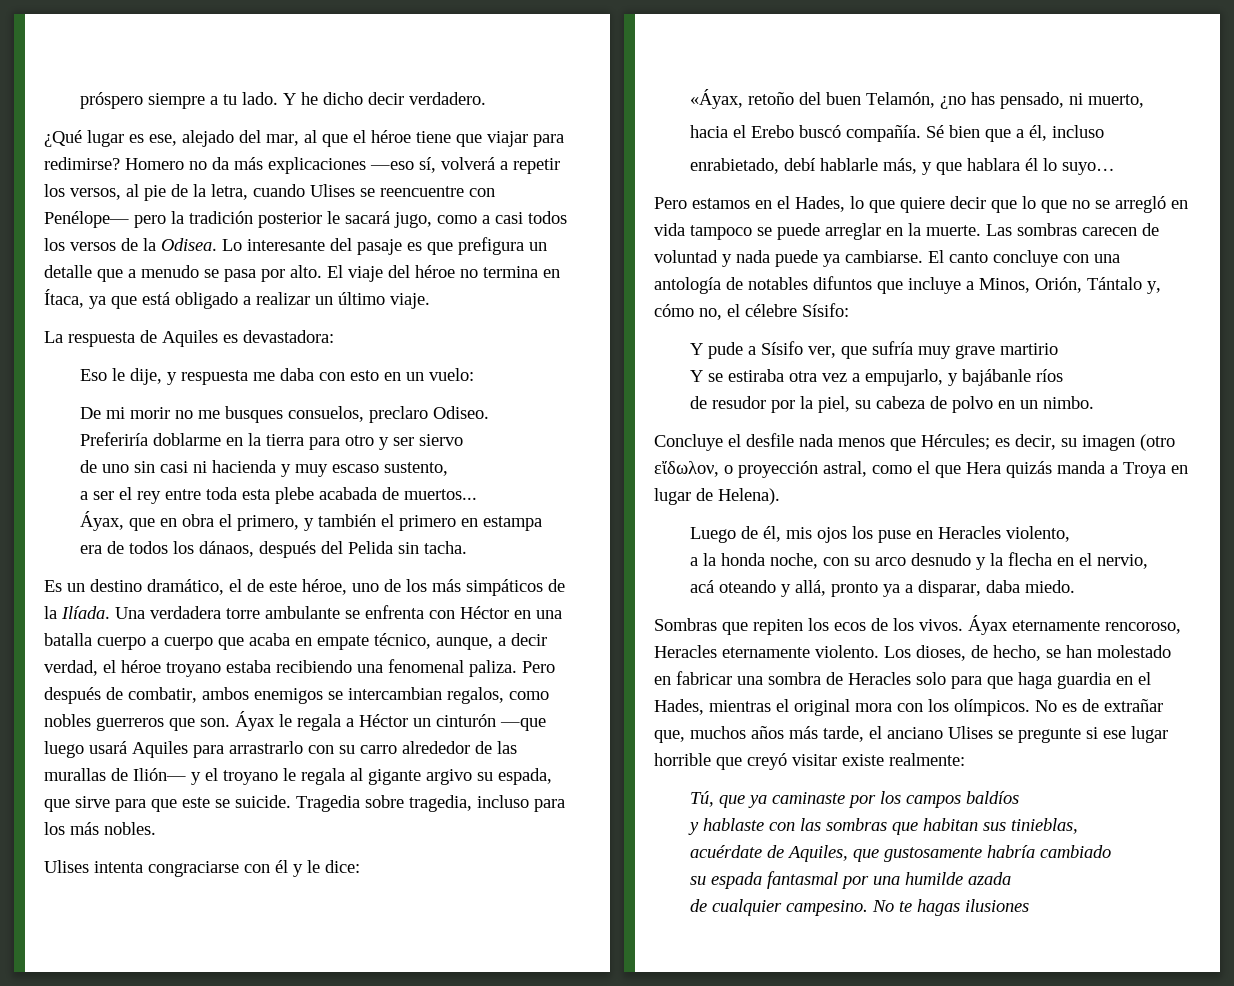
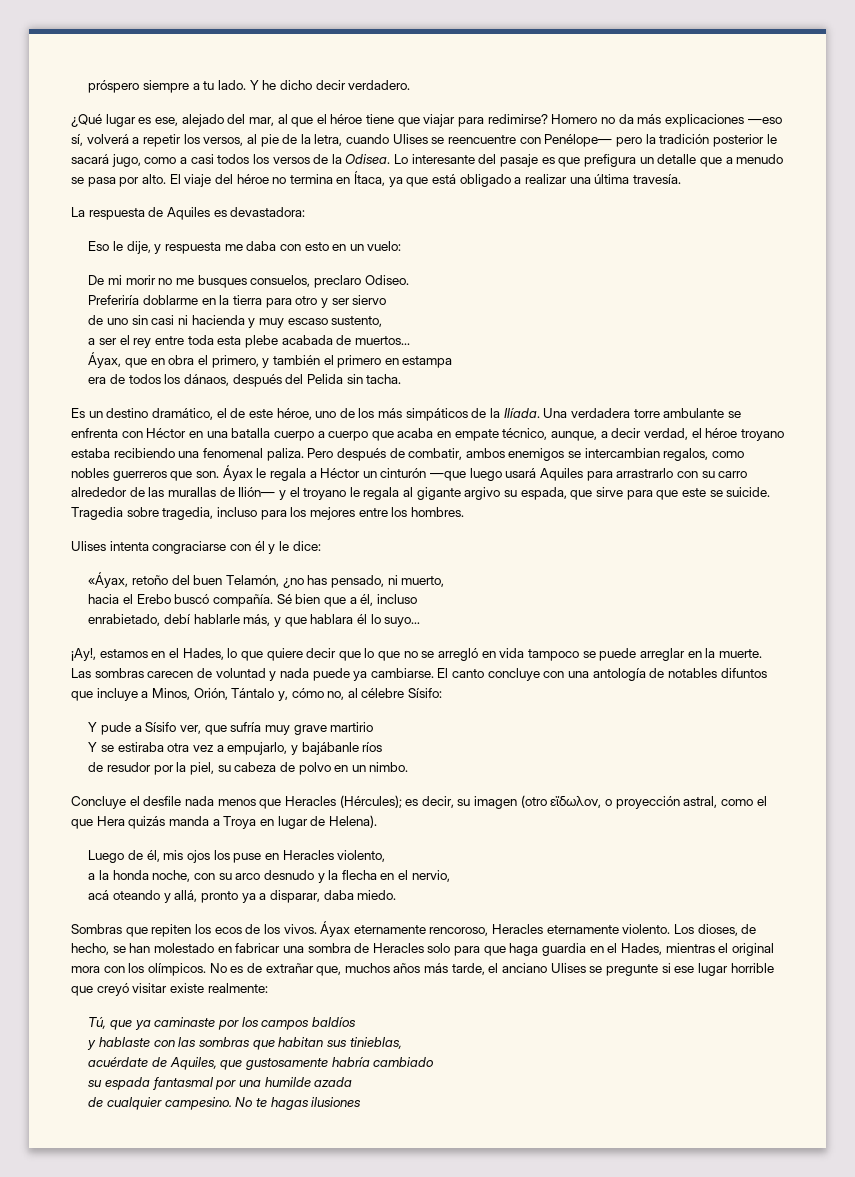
[315,292,430,309] un último viaje. -> [569,174,681,184] una última travesía.
[70,822,156,835] más nobles. -> [309,507,464,520] mejores entre los hombres.
[654,197,687,209] Pero -> [71,648,96,661] ¡Ay!,
[727,304,740,317] el -> [347,688,358,698] al
[921,434,990,450] Hércules; -> [284,795,402,808] Heracles (Hércules);

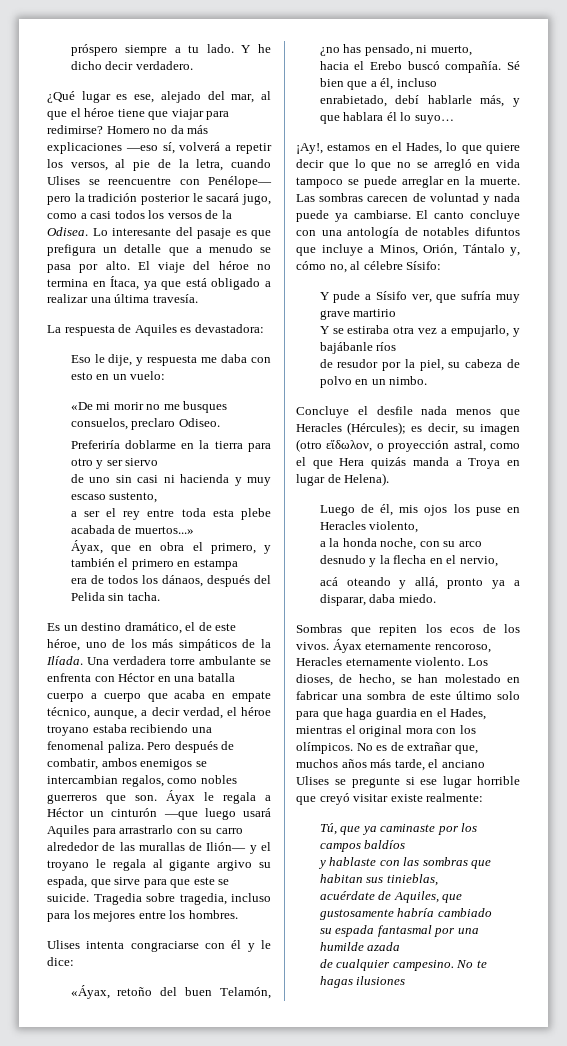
[88,275,105,285] De -> [70,402,93,410] «De
[354,336,410,345] muertos... -> [134,526,194,534] muertos...»
[372,943,424,953] Heracles -> [429,691,492,700] este último

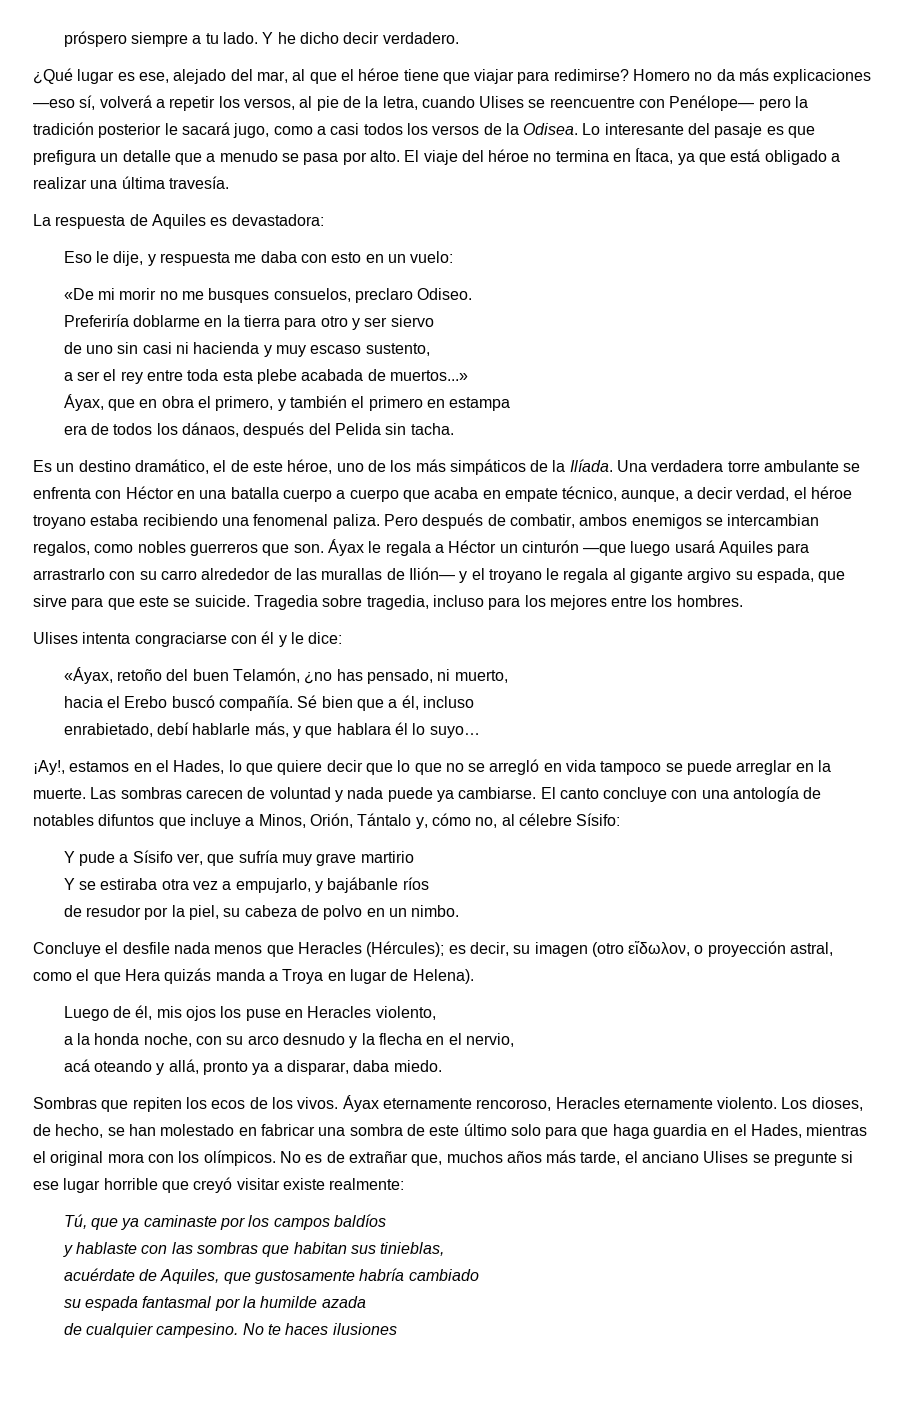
[457,928,479,934] una -> [243,1296,257,1308] la
[319,976,353,988] hagas -> [285,1323,329,1335] haces

